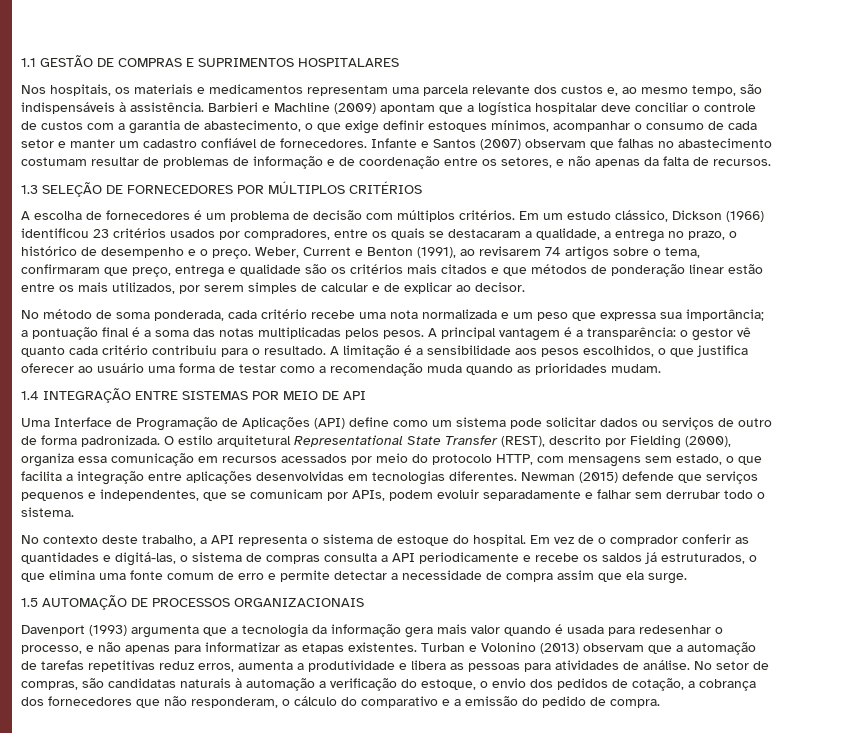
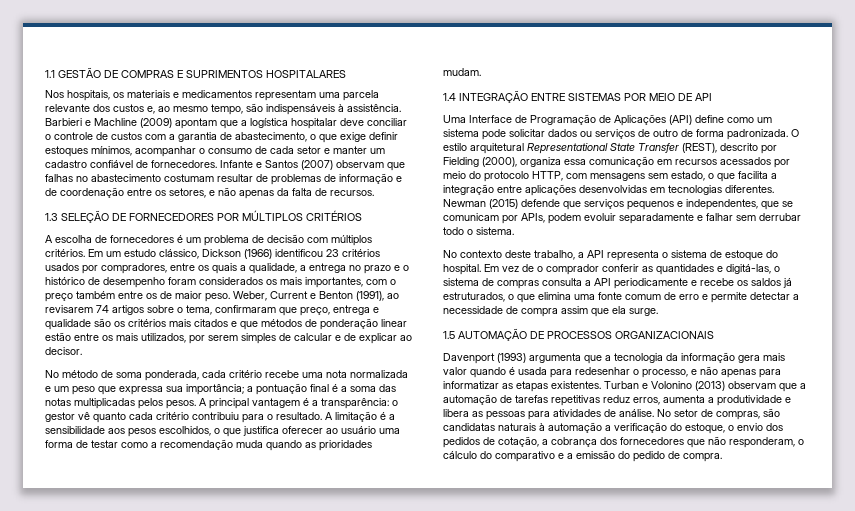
[429,229,521,238] se destacaram -> (237, 268) none
[688,231,725,240] prazo, -> [364,265,400,274] prazo e
[188,249,251,259] e o preço. -> [168,277,396,288] [45,291,230,302] foram considerados os mais importantes, com o preço também entre os de maior peso.

